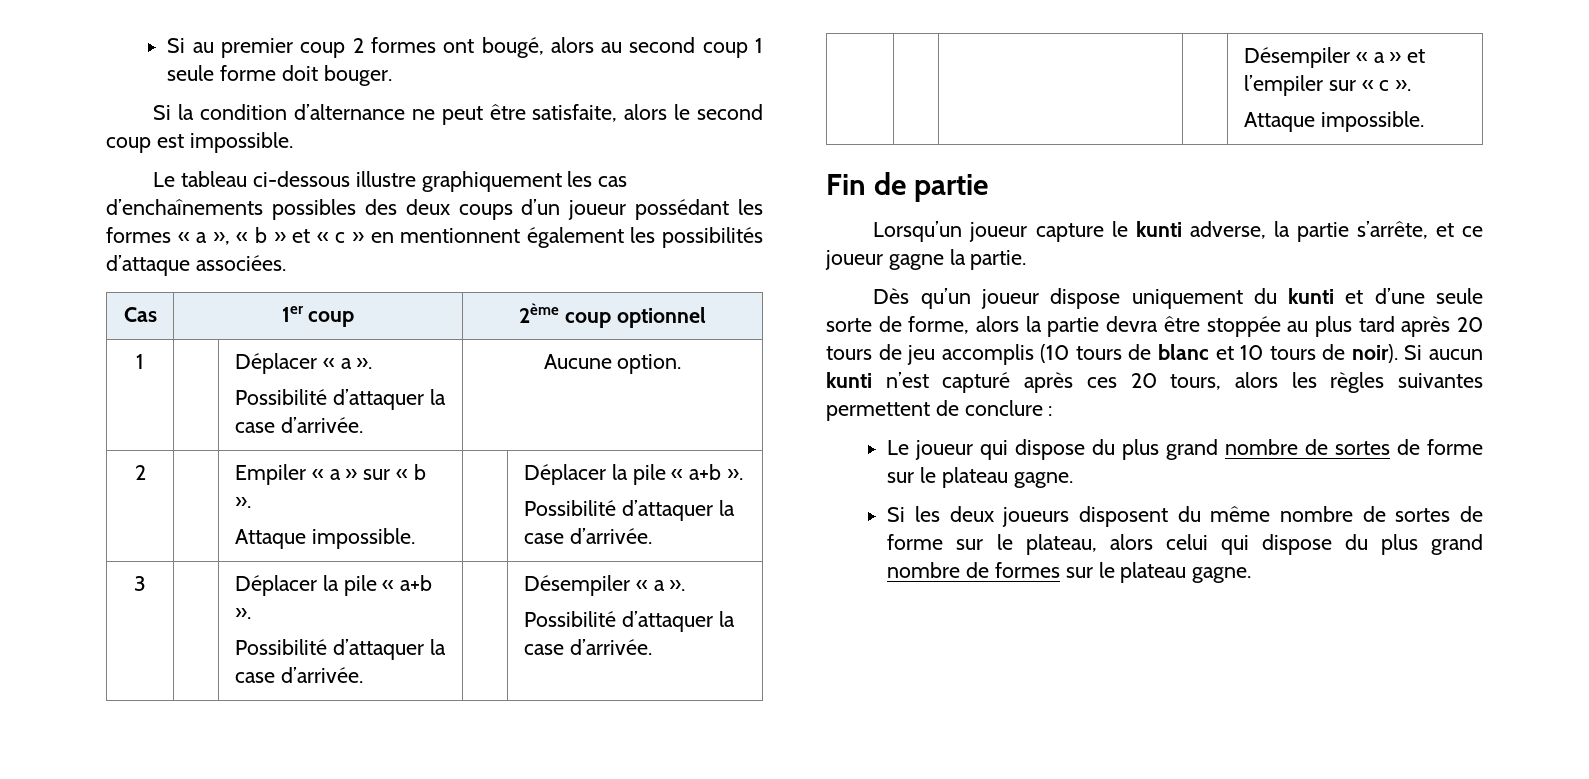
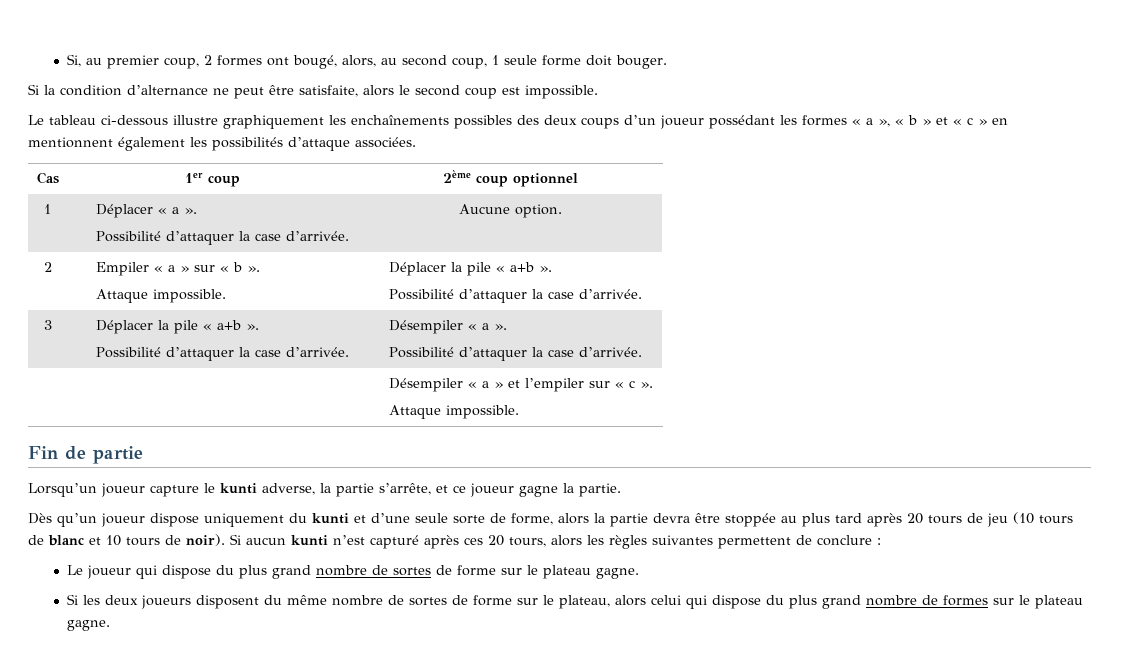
[167,38,186,53] Si -> [66,54,81,67] Si,
[300,42,346,58] coup -> [163,57,199,69] coup,
[550,37,594,53] alors -> [341,55,376,67] alors,
[702,42,748,58] coup -> [451,57,487,69] coup,
[598,176,628,187] [106,199,263,215] cas d’enchaînements -> [351,115,449,125] enchaînements
[941,344,1034,365] accomplis -> (1008, 520) none

